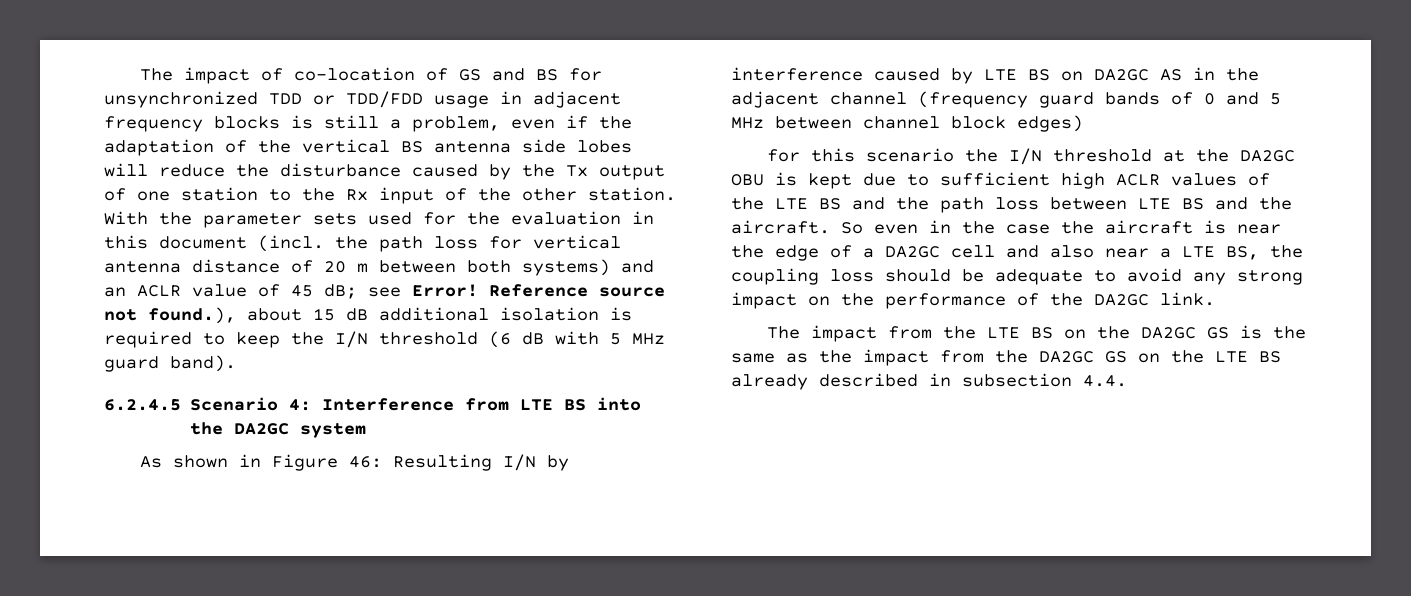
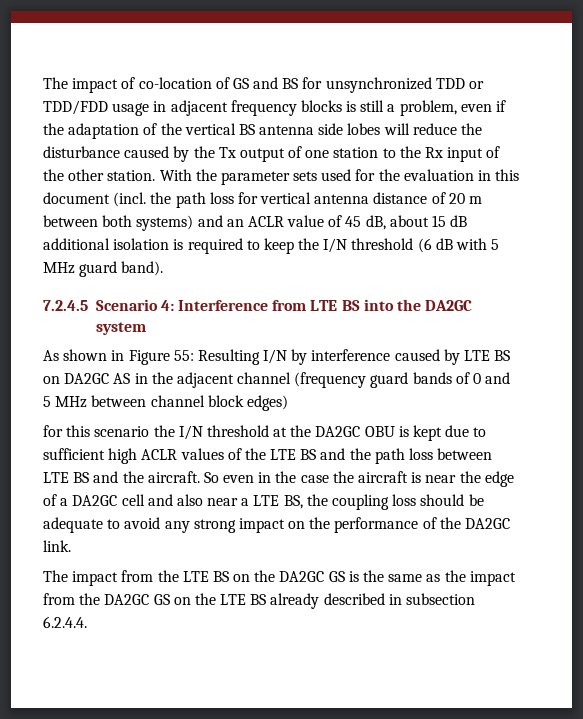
[324,284,665,299] [104,307,236,324] dB; see Error! Reference source not found.), -> [365,215,386,230] dB,
[104,399,181,411] 6.2.4.5 -> [43,300,88,311] 7.2.4.5
[349,456,383,468] 46: -> [173,350,194,361] 55:
[1083,375,1127,387] 4.4. -> [43,616,87,628] 6.2.4.4.

